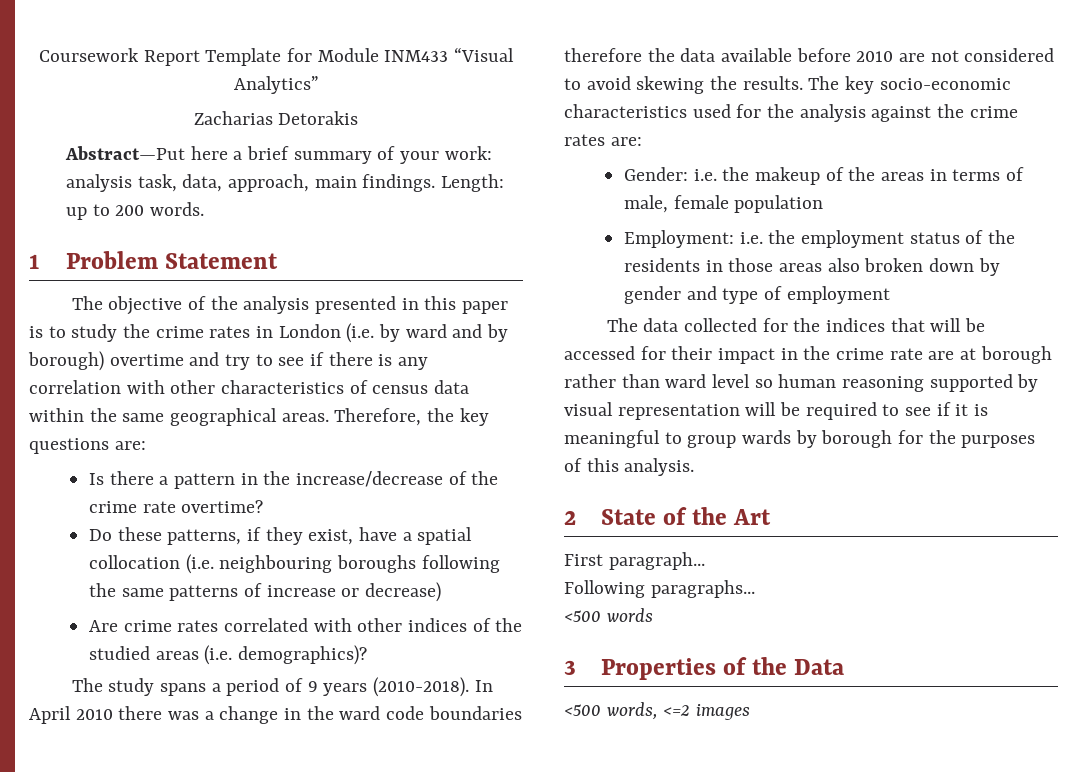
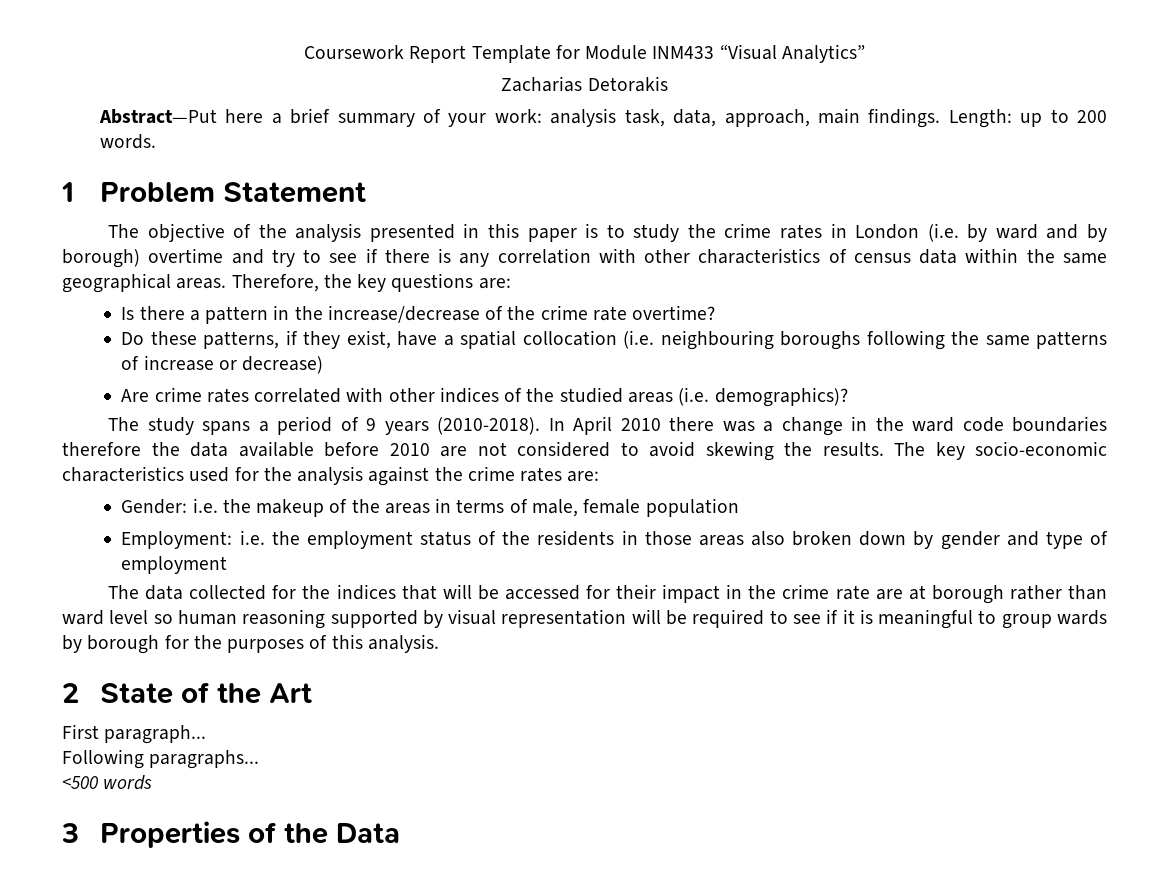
[564,702,751,720] // <500 words, <=2 images -> (400, 833) none

